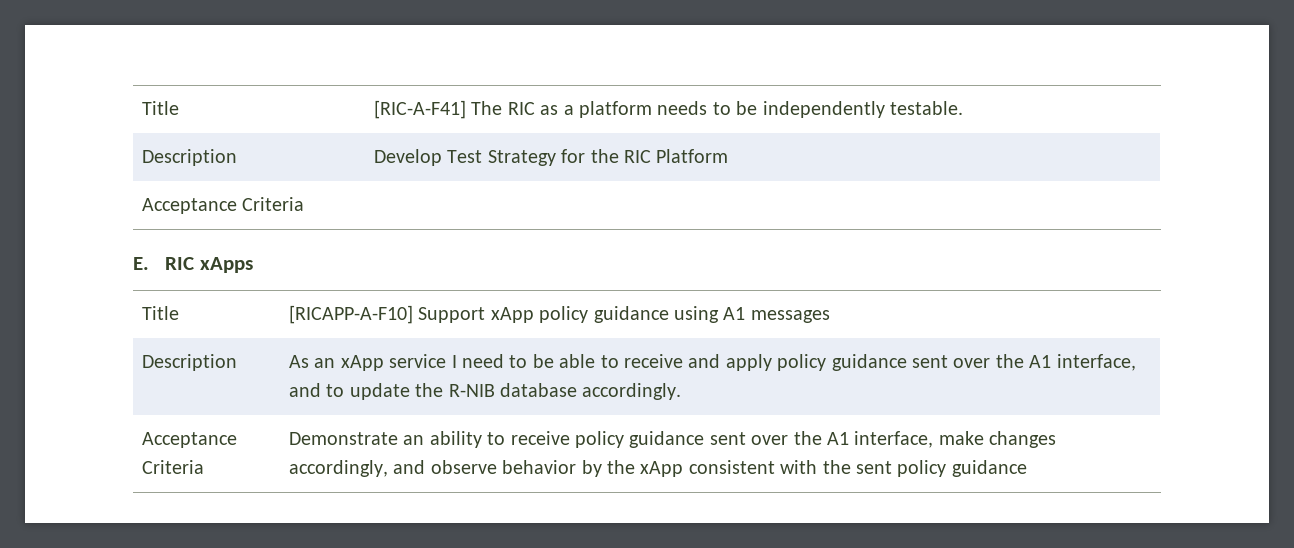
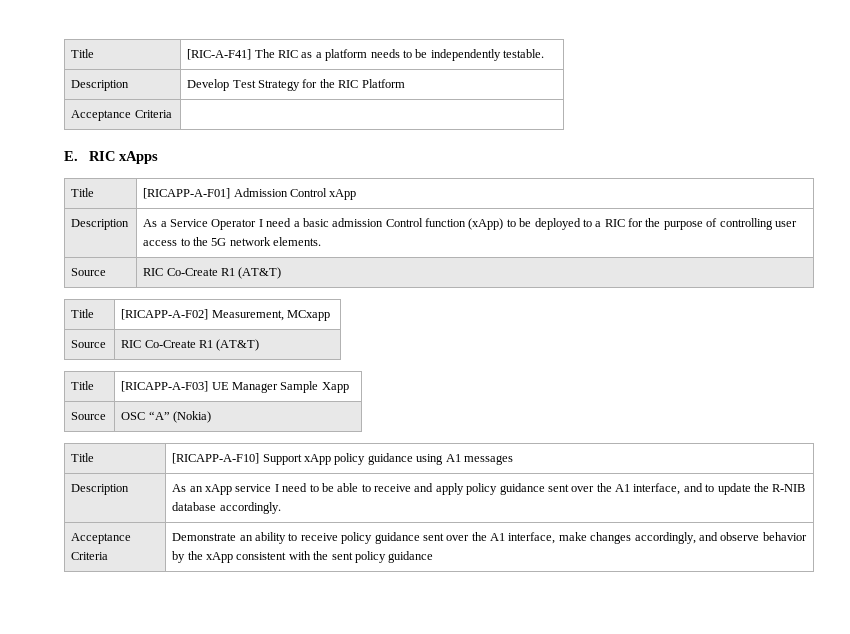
(254, 265) none -> [71,188,95,197] [143,188,357,200] [71,219,130,230] [143,218,797,230] [143,237,322,246] [71,268,107,276] [143,267,282,279] [71,309,95,318] [121,309,331,321] [71,340,107,348] [121,339,260,351] [71,381,95,390] [121,381,349,393] [71,412,107,420] [121,411,212,423] // Title | [RICAPP-A-F01] Admission Control xApp // Description | As a Service Operator I need a basic admission Control function (xApp) to be deployed to a RIC for the purpose of controlling user access to the 5G network elements. // Source | RIC Co-Create R1 (AT&T) // Title | [RICAPP-A-F02] Measurement, MCxapp // Source | RIC Co-Create R1 (AT&T) // Title | [RICAPP-A-F03] UE Manager Sample Xapp // Source | OSC “A” (Nokia)

